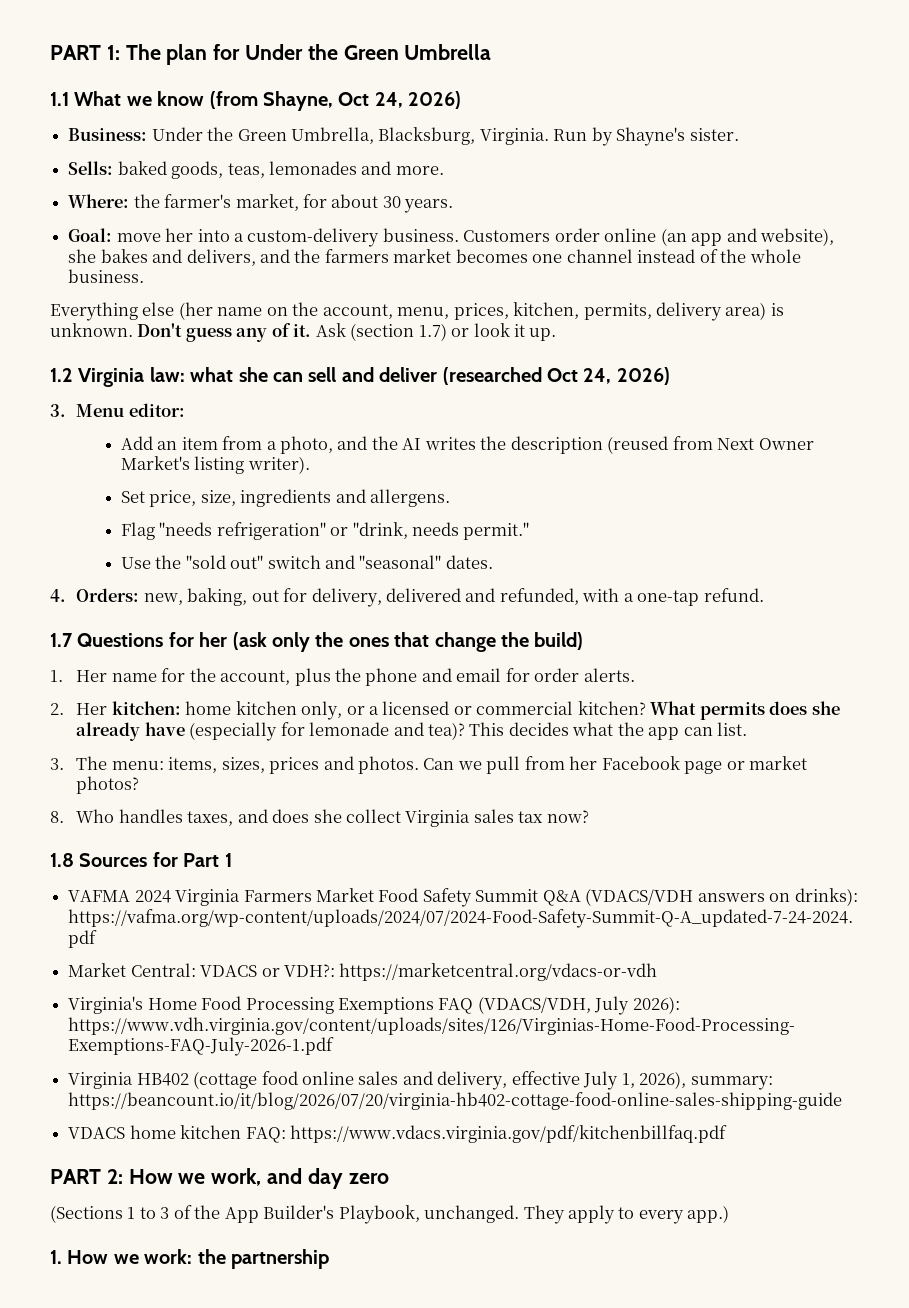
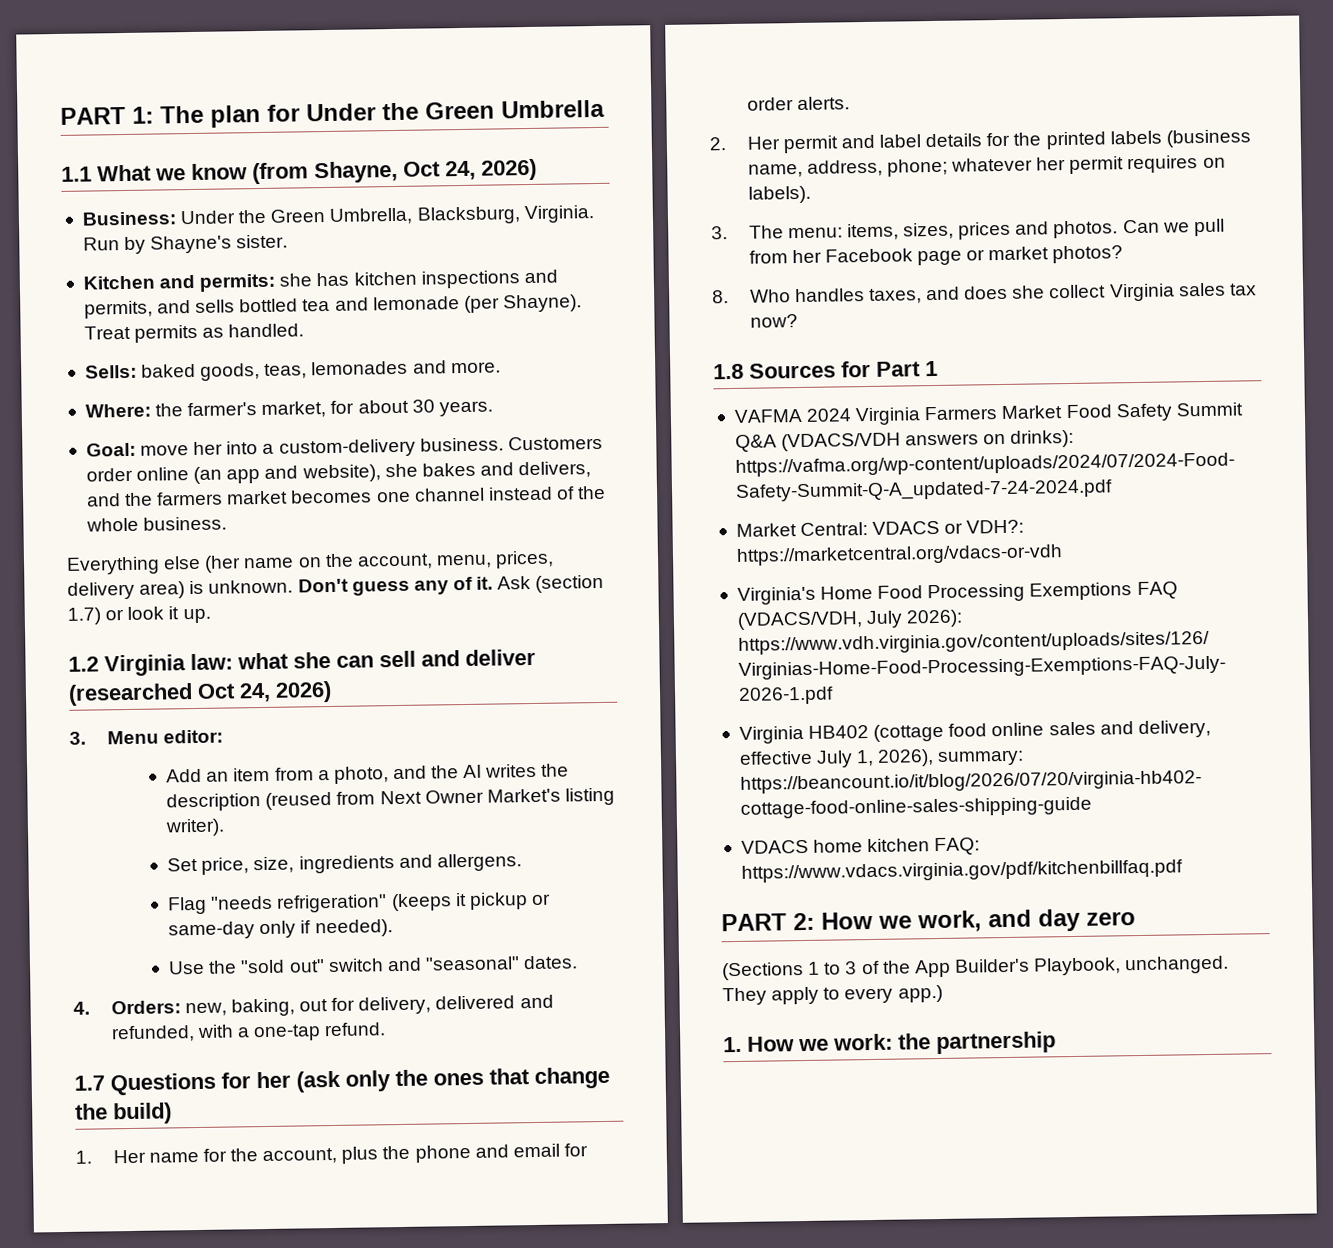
(739, 134) none -> [82,269,558,292] [83,294,582,319] [83,323,305,343] // Kitchen and permits: she has kitchen inspections and permits, and sells bottled tea and lemonade (per Shayne). Treat permits as handled.
[513,302,652,320] kitchen, permits, -> (555, 559) none
[330,522,530,540] or "drink, needs permit." -> [390,892,551,912] [168,919,393,940] (keeps it pickup or same-day only if needed).
[111,701,840,720] [76,722,748,741] kitchen: home kitchen only, or a licensed or commercial kitchen? What permits does she already have (especially for lemonade and tea)? This decides what the app can list. -> [782,129,1251,154] [747,155,1226,178] [747,185,811,204] permit and label details for the printed labels (business name, address, phone; whatever her permit requires on labels).

